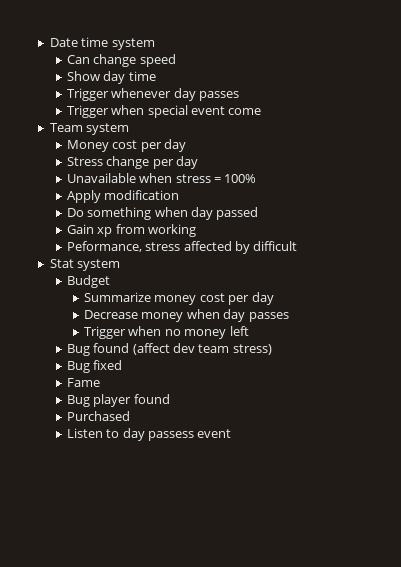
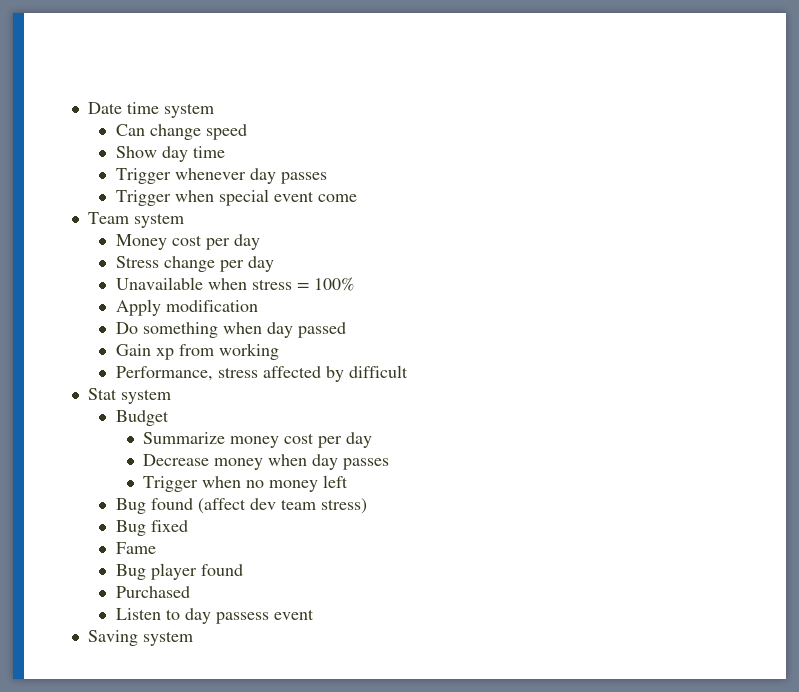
[66,241,142,252] Peformance, -> [115,366,213,381] Performance,
(232, 433) none -> [87,630,193,646] // Saving system

